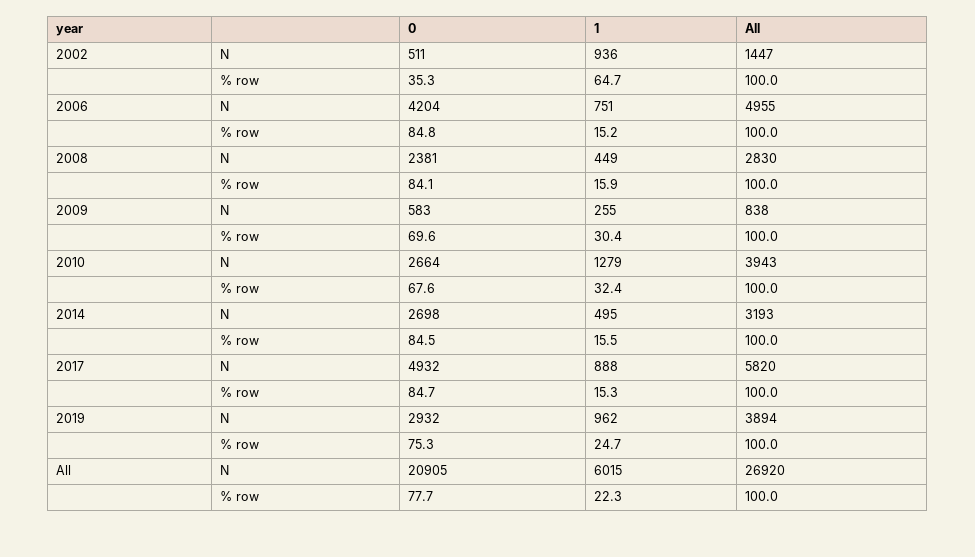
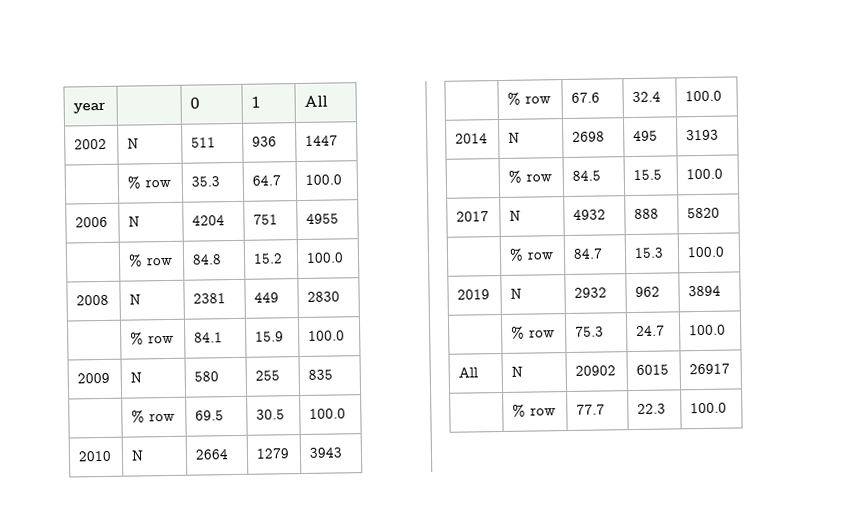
[407,205,431,215] 583 -> [194,371,220,382] 580
[744,205,769,215] [219,231,259,241] [407,230,436,241] [593,231,622,241] 838 // | % row | 69.6 | 30.4 -> [308,369,334,380] [131,409,176,423] [195,410,225,421] [256,409,286,420] 835 // | % row | 69.5 | 30.5
[407,464,447,475] 20905 -> [575,365,617,376] 20902
[744,464,785,475] 26920 -> [689,363,731,375] 26917

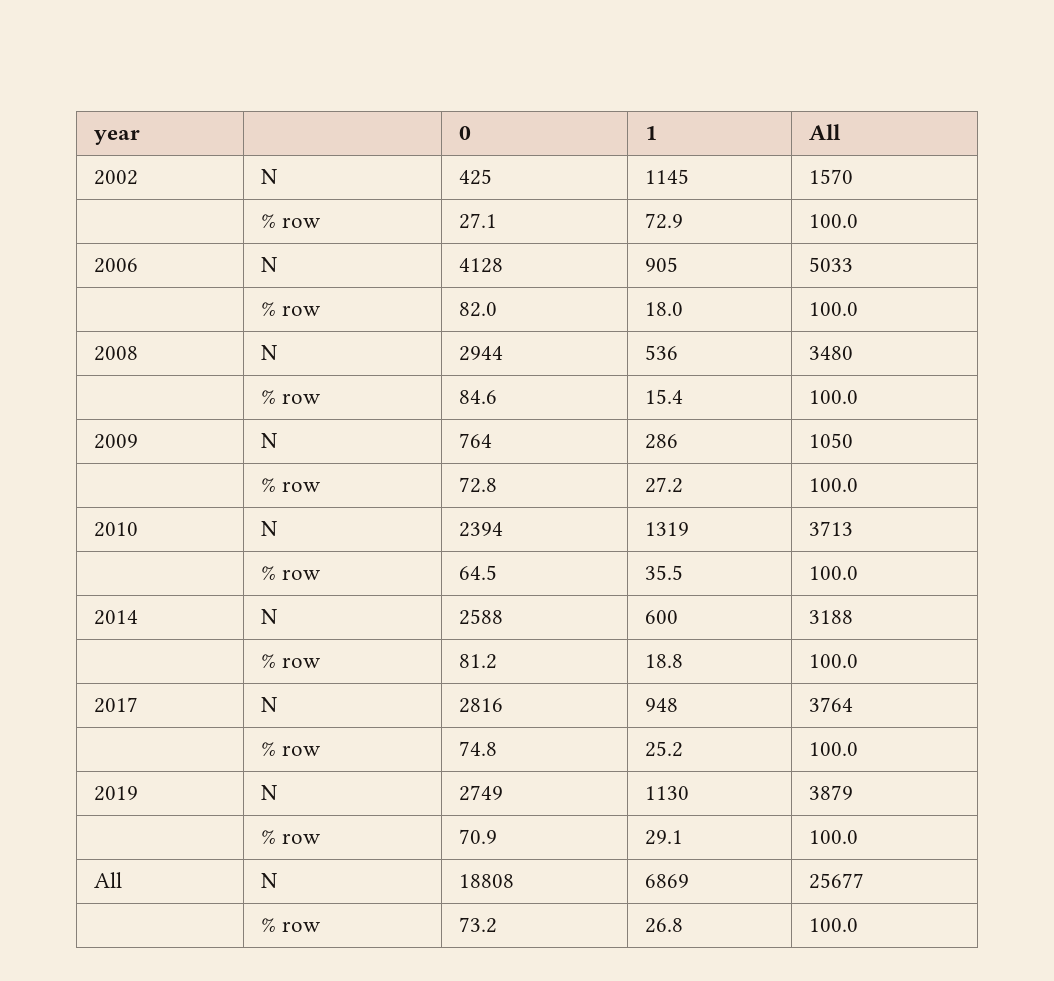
[191,137,217,148] [252,136,278,147] [305,135,339,146] [127,175,172,189] [191,176,221,187] [252,175,282,186] 511 | 936 | 1447 // | % row | 35.3 | 64.7 -> [458,169,492,185] [644,169,689,184] [808,169,853,184] [260,214,322,228] [458,213,497,229] [644,213,683,229] 425 | 1145 | 1570 // | % row | 27.1 | 72.9
[192,215,226,226] [253,214,279,225] [306,213,340,224] [128,253,174,267] [192,254,223,265] [253,253,284,264] 4204 | 751 | 4955 // | % row | 84.8 | 15.2 -> [458,258,503,273] [644,257,678,272] [808,257,853,272] [260,302,322,316] [458,302,497,317] [644,302,683,316] 4128 | 905 | 5033 // | % row | 82.0 | 18.0
[193,293,227,304] [254,292,280,303] [307,291,341,302] [130,331,175,345] [194,332,224,343] [255,331,285,342] 2381 | 449 | 2830 // | % row | 84.1 | 15.9 -> [458,346,503,361] [644,345,678,360] [808,346,853,360] [260,390,322,404] [458,390,497,404] [644,389,683,404] 2944 | 536 | 3480 // | % row | 84.6 | 15.4
[194,371,220,382] [255,370,281,381] [308,369,334,380] [131,409,176,423] [195,410,225,421] [256,409,286,420] 580 | 255 | 835 // | % row | 69.5 | 30.5 -> [458,433,492,448] [644,434,678,449] [808,433,853,448] [260,478,322,492] [458,477,497,493] [644,477,683,493] 764 | 286 | 1050 // | % row | 72.8 | 27.2
[195,449,230,460] [256,448,291,459] [309,447,344,458] [507,91,552,105] [571,92,601,103] [632,91,662,103] 2664 | 1279 | 3943 // | % row | 67.6 | 32.4 -> [458,522,503,537] [644,522,689,536] [808,521,853,536] [260,566,322,580] [458,565,497,580] [644,565,683,580] 2394 | 1319 | 3713 // | % row | 64.5 | 35.5
[572,131,606,142] [633,130,659,141] [686,129,720,141] [508,169,553,183] [572,170,602,181] [633,169,663,180] 2698 | 495 | 3193 // | % row | 84.5 | 15.5 -> [458,609,503,625] [644,610,678,624] [808,610,853,624] [260,654,322,668] [458,654,497,669] [644,654,683,668] 2588 | 600 | 3188 // | % row | 81.2 | 18.8
[573,209,607,220] [634,208,660,219] [687,207,721,219] [509,247,555,261] [573,248,604,259] [634,247,665,258] 4932 | 888 | 5820 // | % row | 84.7 | 15.3 -> [458,698,503,713] [644,698,678,712] [808,697,853,712] [260,742,322,756] [458,741,497,756] [644,741,683,757] 2816 | 948 | 3764 // | % row | 74.8 | 25.2
[574,287,608,298] [635,286,661,297] [688,285,722,297] [511,325,556,339] [575,326,605,337] [636,325,666,336] 2932 | 962 | 3894 // | % row | 75.3 | 24.7 -> [458,785,503,801] [644,786,689,800] [808,785,853,800] [260,830,322,844] [458,829,497,844] [644,830,683,845] 2749 | 1130 | 3879 // | % row | 70.9 | 29.1
[575,365,617,376] [636,364,670,375] [689,363,731,375] [512,403,557,417] [576,404,606,415] [637,403,667,414] 20902 | 6015 | 26917 // | % row | 77.7 | 22.3 -> [458,874,514,888] [644,874,689,888] [808,873,864,889] [260,918,322,932] [458,917,497,933] [644,918,683,933] 18808 | 6869 | 25677 // | % row | 73.2 | 26.8

